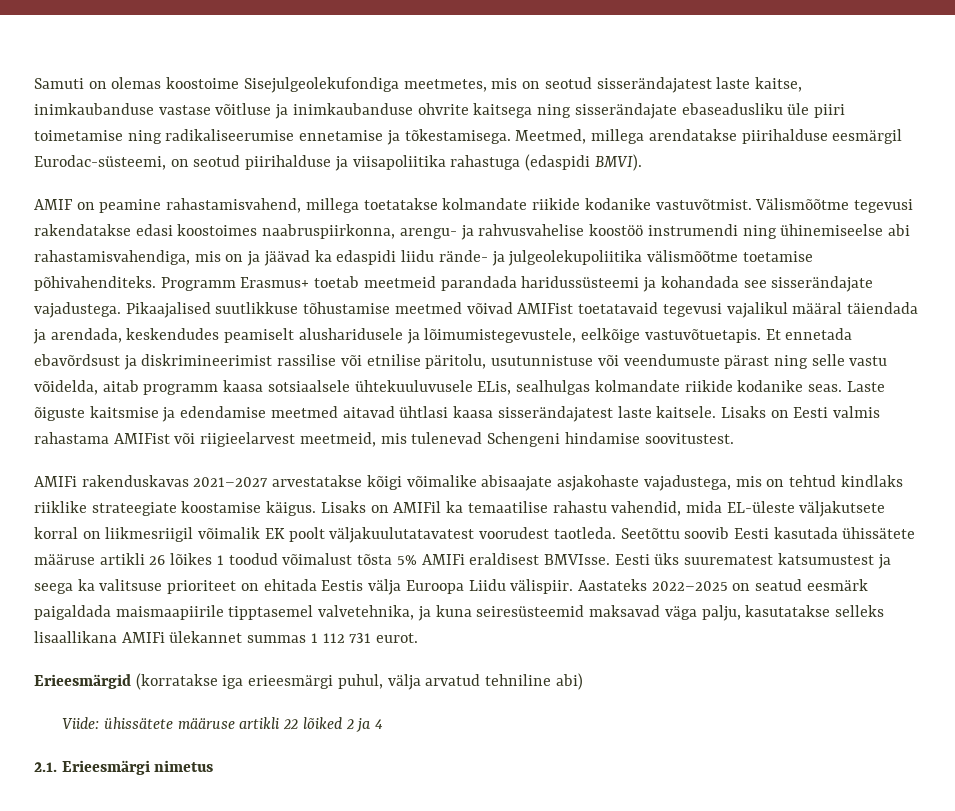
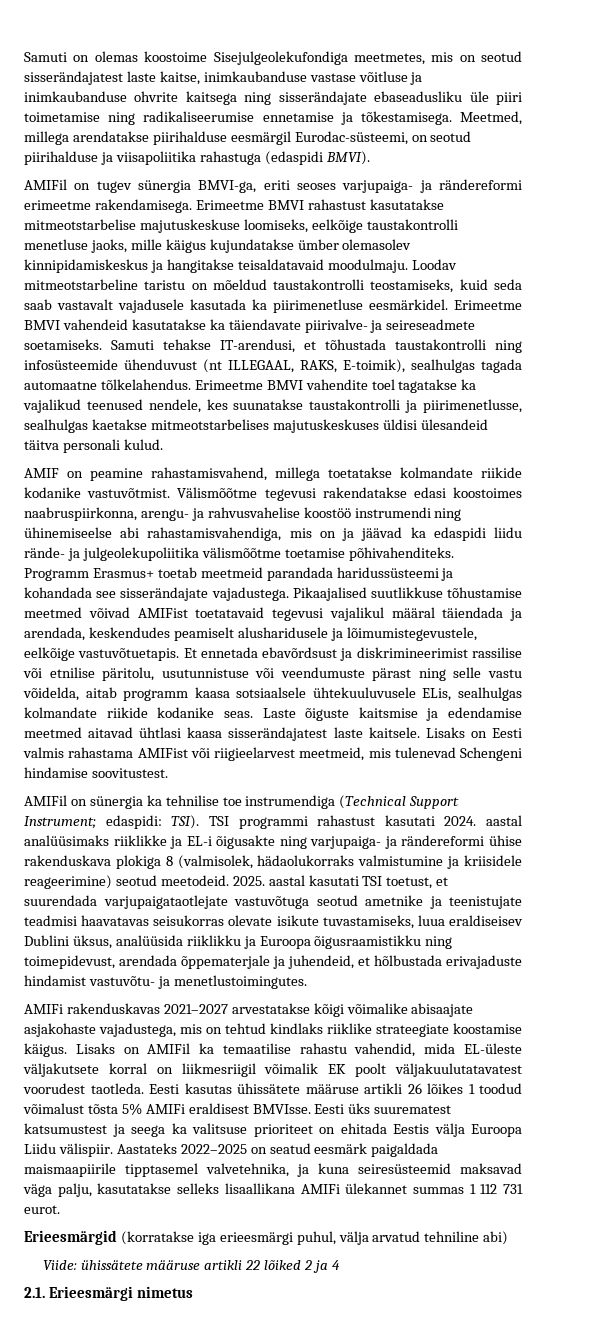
(642, 162) none -> [24,179,522,193] [24,199,444,213] [24,219,458,233] [24,239,412,253] [24,259,457,273] [24,279,522,293] [24,299,522,313] [24,319,476,333] [24,339,522,353] [24,359,522,373] [24,379,477,393] [23,399,522,413] [24,419,488,433] [24,439,163,453] // AMIFil on tugev sünergia BMVI-ga, eriti seoses varjupaiga- ja rändereformi erimeetme rakendamisega. Erimeetme BMVI rahastust kasutatakse mitmeotstarbelise majutuskeskuse loomiseks, eelkõige taustakontrolli menetluse jaoks, mille käigus kujundatakse ümber olemasolev kinnipidamiskeskus ja hangitakse teisaldatavaid moodulmaju. Loodav mitmeotstarbeline taristu on mõeldud taustakontrolli teostamiseks, kuid seda saab vastavalt vajadusele kasutada ka piirimenetluse eesmärkidel. Erimeetme BMVI vahendeid kasutatakse ka täiendavate piirivalve- ja seireseadmete soetamiseks. Samuti tehakse IT-arendusi, et tõhustada taustakontrolli ning infosüsteemide ühenduvust (nt ILLEGAAL, RAKS, E-toimik), sealhulgas tagada automaatne tõlkelahendus. Erimeetme BMVI vahendite toel tagatakse ka vajalikud teenused nendele, kes suunatakse taustakontrolli ja piirimenetlusse, sealhulgas kaetakse mitmeotstarbelises majutuskeskuses üldisi ülesandeid täitva personali kulud.
(734, 438) none -> [24,795,460,809] [24,815,522,829] [24,835,522,849] [24,855,522,869] [24,875,449,889] [24,895,522,909] [24,915,523,929] [24,935,453,949] [24,955,522,969] [24,975,307,989] // AMIFil on sünergia ka tehnilise toe instrumendiga (Technical Support Instrument; edaspidi: TSI). TSI programmi rahastust kasutati 2024. aastal analüüsimaks riiklikke ja EL-i õigusakte ning varjupaiga- ja rändereformi ühise rakenduskava plokiga 8 (valmisolek, hädaolukorraks valmistumine ja kriisidele reageerimine) seotud meetodeid. 2025. aastal kasutati TSI toetust, et suurendada varjupaigataotlejate vastuvõtuga seotud ametnike ja teenistujate teadmisi haavatavas seisukorras olevate isikute tuvastamiseks, luua eraldiseisev Dublini üksus, analüüsida riiklikku ja Euroopa õigusraamistikku ning toimepidevust, arendada õppematerjale ja juhendeid, et hõlbustada erivajaduste hindamist vastuvõtu- ja menetlustoimingutes.
[620,527,838,539] Seetõttu soovib Eesti kasutada -> [149,1083,232,1094] Eesti kasutas

